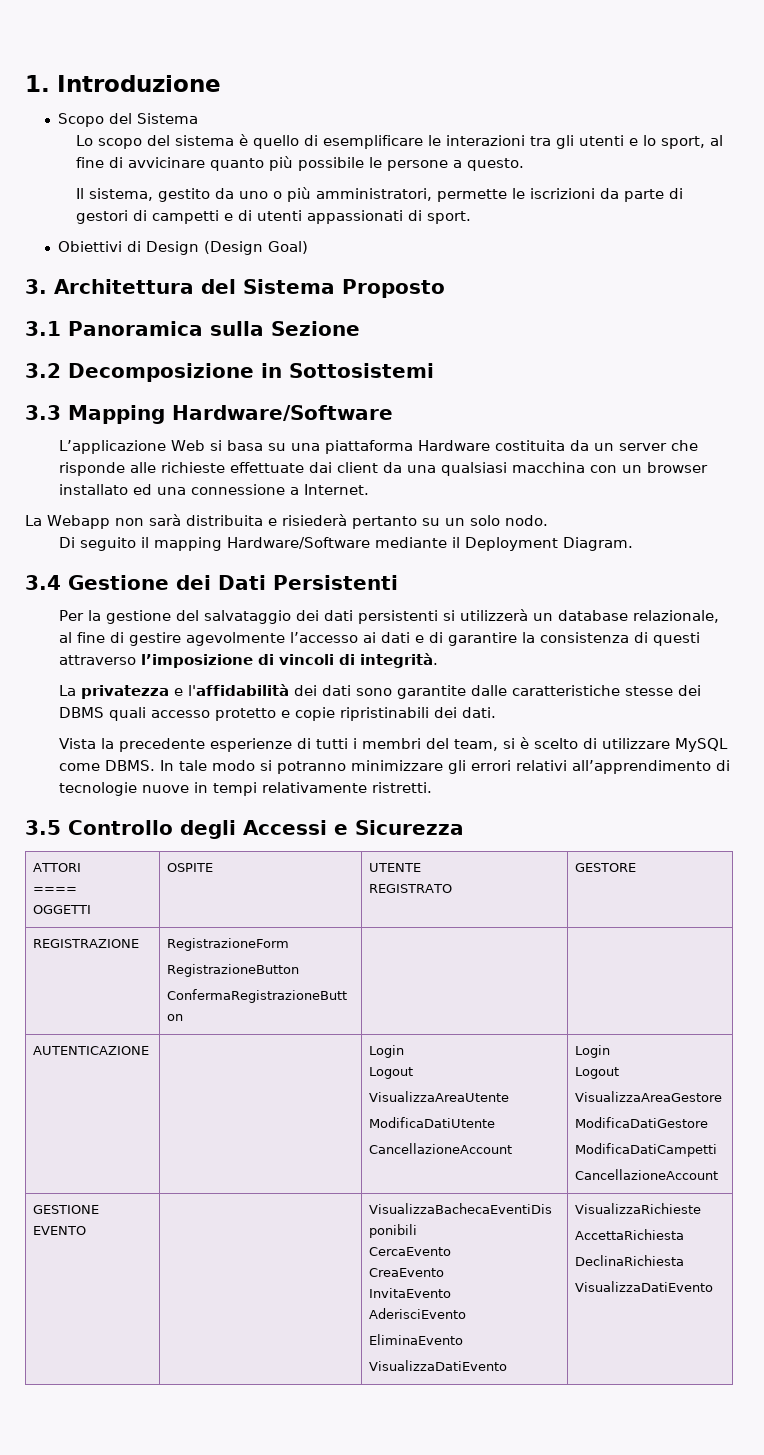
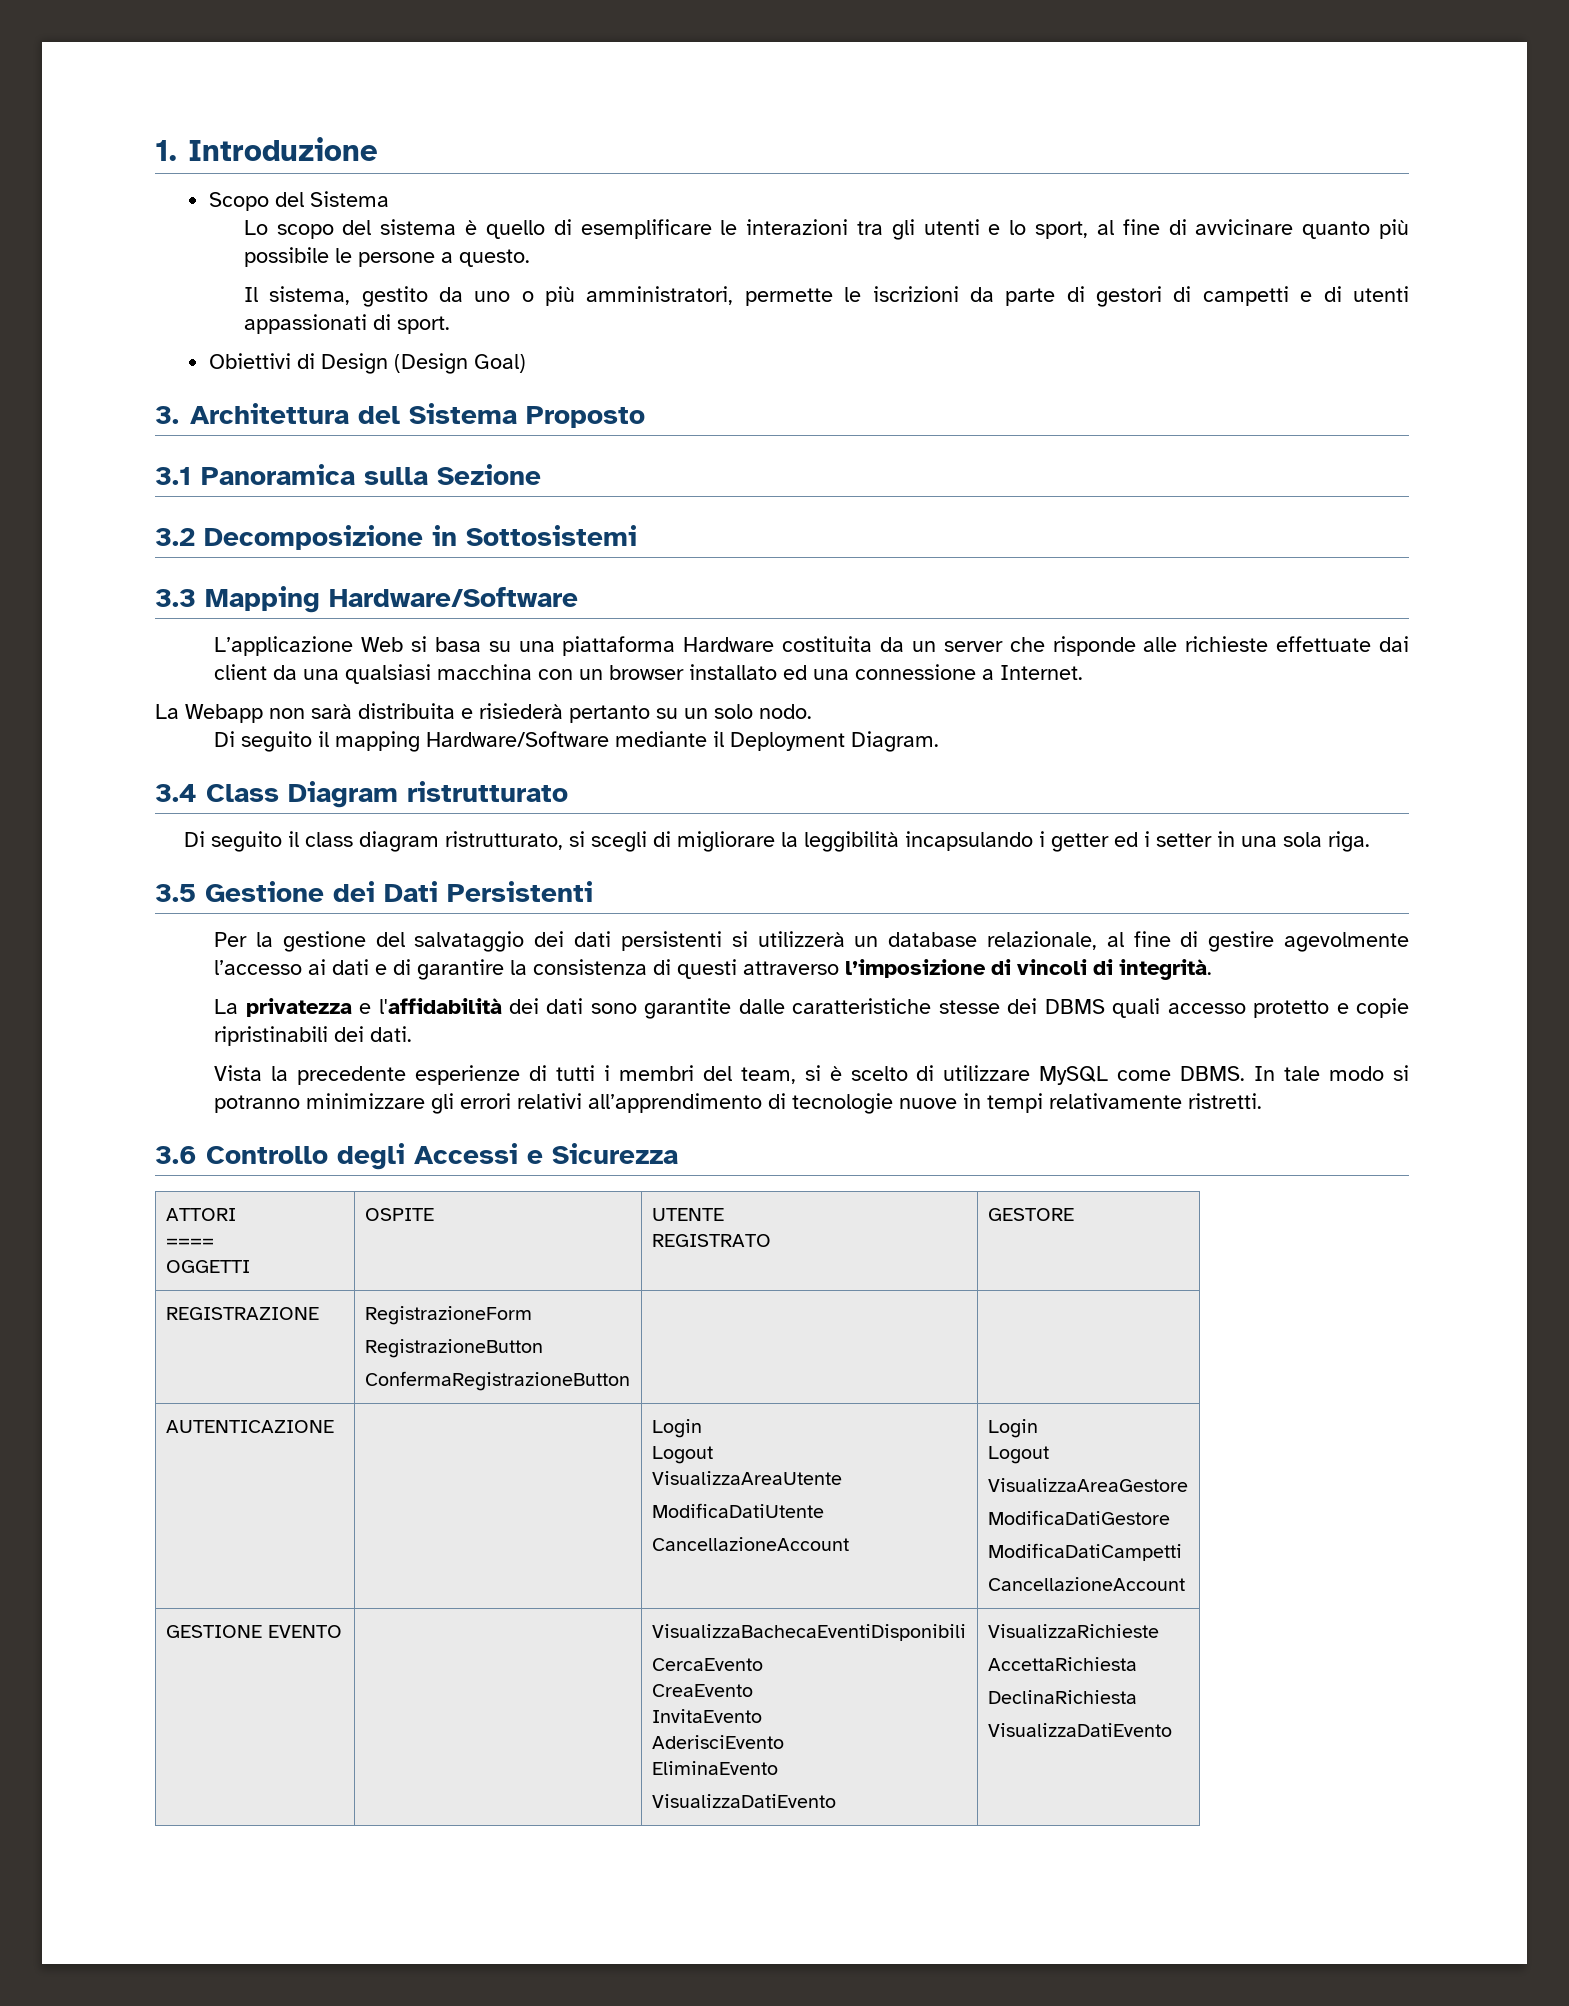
(61, 582) none -> [206,781,568,808] [184,831,1371,852] [155,884,196,902] Class Diagram ristrutturato // Di seguito il class diagram ristrutturato, si scegli di migliorare la leggibilità incapsulando i getter ed i setter in una sola riga. // 3.5
[25,820,61,835] 3.5 -> [155,1146,197,1164] 3.6

